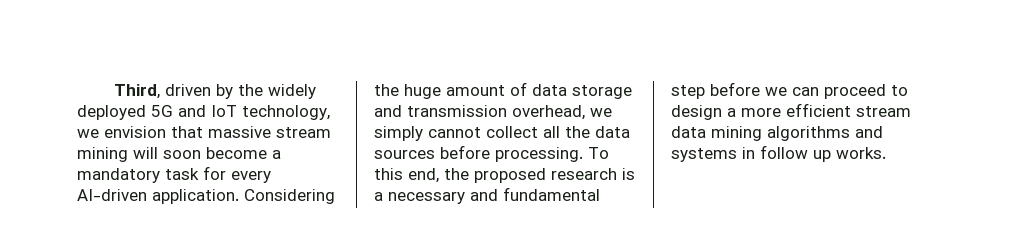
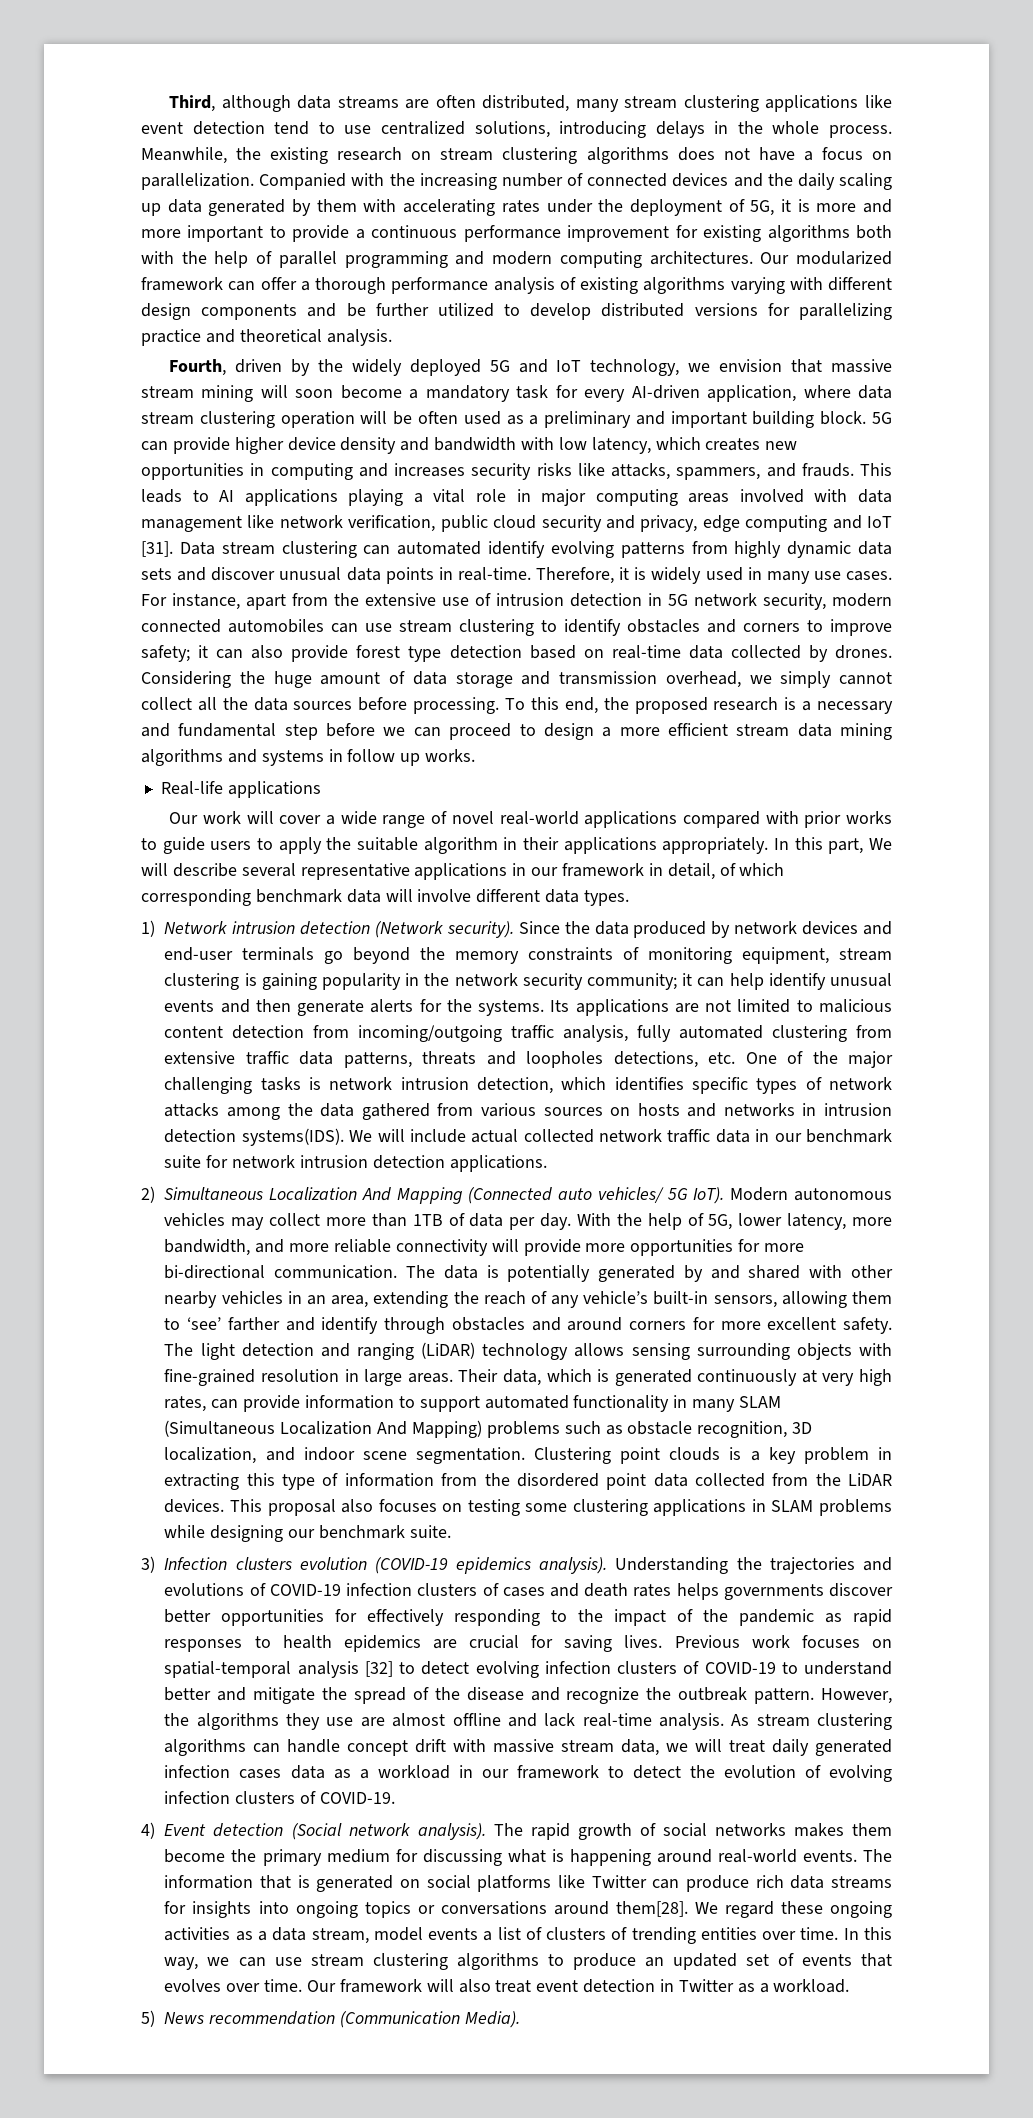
(160, 91) none -> [221,95,892,112] [141,121,893,138] [141,147,893,164] [141,173,892,190] [141,199,892,216] [141,225,893,242] [141,251,893,268] [141,277,892,294] [141,303,892,320] [141,329,392,346] [169,359,227,376] although data streams are often distributed, many stream clustering applications like event detection tend to use centralized solutions, introducing delays in the whole process. Meanwhile, the existing research on stream clustering algorithms does not have a focus on parallelization. Companied with the increasing number of connected devices and the daily scaling up data generated by them with accelerating rates under the deployment of 5G, it is more and more important to provide a continuous performance improvement for existing algorithms both with the help of parallel programming and modern computing architectures. Our modularized framework can offer a thorough performance analysis of existing algorithms varying with different design components and be further utilized to develop distributed versions for parallelizing practice and theoretical analysis. // Fourth,
[152,189,239,204] application. -> [707,385,892,402] [141,411,893,428] [141,437,798,454] [141,463,892,480] [141,489,892,506] [141,515,892,532] [141,541,893,558] [141,567,892,584] [141,593,892,610] [141,619,892,636] [141,645,892,662] application, where data stream clustering operation will be often used as a preliminary and important building block. 5G can provide higher device density and bandwidth with low latency, which creates new opportunities in computing and increases security risks like attacks, spammers, and frauds. This leads to AI applications playing a vital role in major computing areas involved with data management like network verification, public cloud security and privacy, edge computing and IoT [31]. Data stream clustering can automated identify evolving patterns from highly dynamic data sets and discover unusual data points in real-time. Therefore, it is widely used in many use cases. For instance, apart from the extensive use of intrusion detection in 5G network security, modern connected automobiles can use stream clustering to identify obstacles and corners to improve safety; it can also provide forest type detection based on real-time data collected by drones.
(886, 153) none -> [160,781,321,798] [169,811,893,828] [141,837,892,854] [141,863,785,880] [141,889,630,906] [141,920,892,938] [164,947,892,964] [164,973,892,990] [164,999,893,1016] [164,1025,893,1042] [164,1051,894,1068] [164,1077,893,1094] [164,1103,892,1120] [164,1128,892,1146] [164,1155,547,1172] [141,1186,892,1204] [164,1213,892,1230] [164,1239,805,1256] [164,1265,893,1282] [164,1291,892,1308] [164,1317,892,1334] [164,1342,892,1360] [164,1369,892,1386] [164,1395,782,1412] [164,1420,813,1438] [164,1447,892,1464] [164,1473,893,1490] [164,1499,892,1516] [164,1525,451,1542] [141,1556,892,1574] [164,1583,893,1600] [164,1609,893,1626] [164,1635,892,1652] [164,1661,893,1678] [164,1687,893,1704] [164,1713,893,1730] [164,1739,893,1756] [164,1765,892,1782] [164,1791,396,1804] [141,1822,892,1840] [164,1849,892,1866] [164,1875,892,1892] [164,1901,892,1918] [164,1927,892,1944] [164,1953,892,1970] [164,1979,850,1993] [141,2010,521,2028] // Real-life applications // Our work will cover a wide range of novel real-world applications compared with prior works to guide users to apply the suitable algorithm in their applications appropriately. In this part, We will describe several representative applications in our framework in detail, of which corresponding benchmark data will involve different data types. // 1) Network intrusion detection (Network security). Since the data produced by network devices and end-user terminals go beyond the memory constraints of monitoring equipment, stream clustering is gaining popularity in the network security community; it can help identify unusual events and then generate alerts for the systems. Its applications are not limited to malicious content detection from incoming/outgoing traffic analysis, fully automated clustering from extensive traffic data patterns, threats and loopholes detections, etc. One of the major challenging tasks is network intrusion detection, which identifies specific types of network attacks among the data gathered from various sources on hosts and networks in intrusion detection systems(IDS). We will include actual collected network traffic data in our benchmark suite for network intrusion detection applications. // 2) Simultaneous Localization And Mapping (Connected auto vehicles/ 5G IoT). Modern autonomous vehicles may collect more than 1TB of data per day. With the help of 5G, lower latency, more bandwidth, and more reliable connectivity will provide more opportunities for more bi-directional communication. The data is potentially generated by and shared with other nearby vehicles in an area, extending the reach of any vehicle’s built-in sensors, allowing them to ‘see’ farther and identify through obstacles and around corners for more excellent safety. The light detection and ranging (LiDAR) technology allows sensing surrounding objects with fine-grained resolution in large areas. Their data, which is generated continuously at very high rates, can provide information to support automated functionality in many SLAM (Simultaneous Localization And Mapping) problems such as obstacle recognition, 3D localization, and indoor scene segmentation. Clustering point clouds is a key problem in extracting this type of information from the disordered point data collected from the LiDAR devices. This proposal also focuses on testing some clustering applications in SLAM problems while designing our benchmark suite. // 3) Infection clusters evolution (COVID-19 epidemics analysis). Understanding the trajectories and evolutions of COVID-19 infection clusters of cases and death rates helps governments discover better opportunities for effectively responding to the impact of the pandemic as rapid responses to health epidemics are crucial for saving lives. Previous work focuses on spatial-temporal analysis [32] to detect evolving infection clusters of COVID-19 to understand better and mitigate the spread of the disease and recognize the outbreak pattern. However, the algorithms they use are almost offline and lack real-time analysis. As stream clustering algorithms can handle concept drift with massive stream data, we will treat daily generated infection cases data as a workload in our framework to detect the evolution of evolving infection clusters of COVID-19. // 4) Event detection (Social network analysis). The rapid growth of social networks makes them become the primary medium for discussing what is happening around real-world events. The information that is generated on social platforms like Twitter can produce rich data streams for insights into ongoing topics or conversations around them[28]. We regard these ongoing activities as a data stream, model events a list of clusters of trending entities over time. In this way, we can use stream clustering algorithms to produce an updated set of events that evolves over time. Our framework will also treat event detection in Twitter as a workload. // 5) News recommendation (Communication Media).

